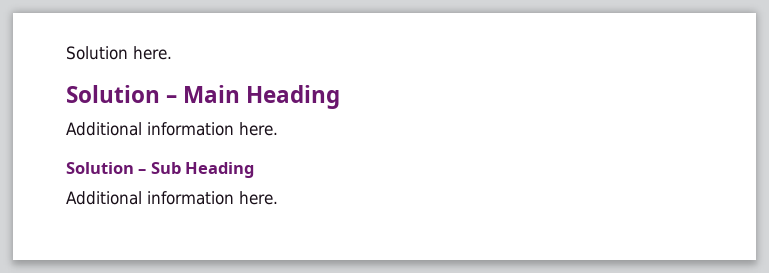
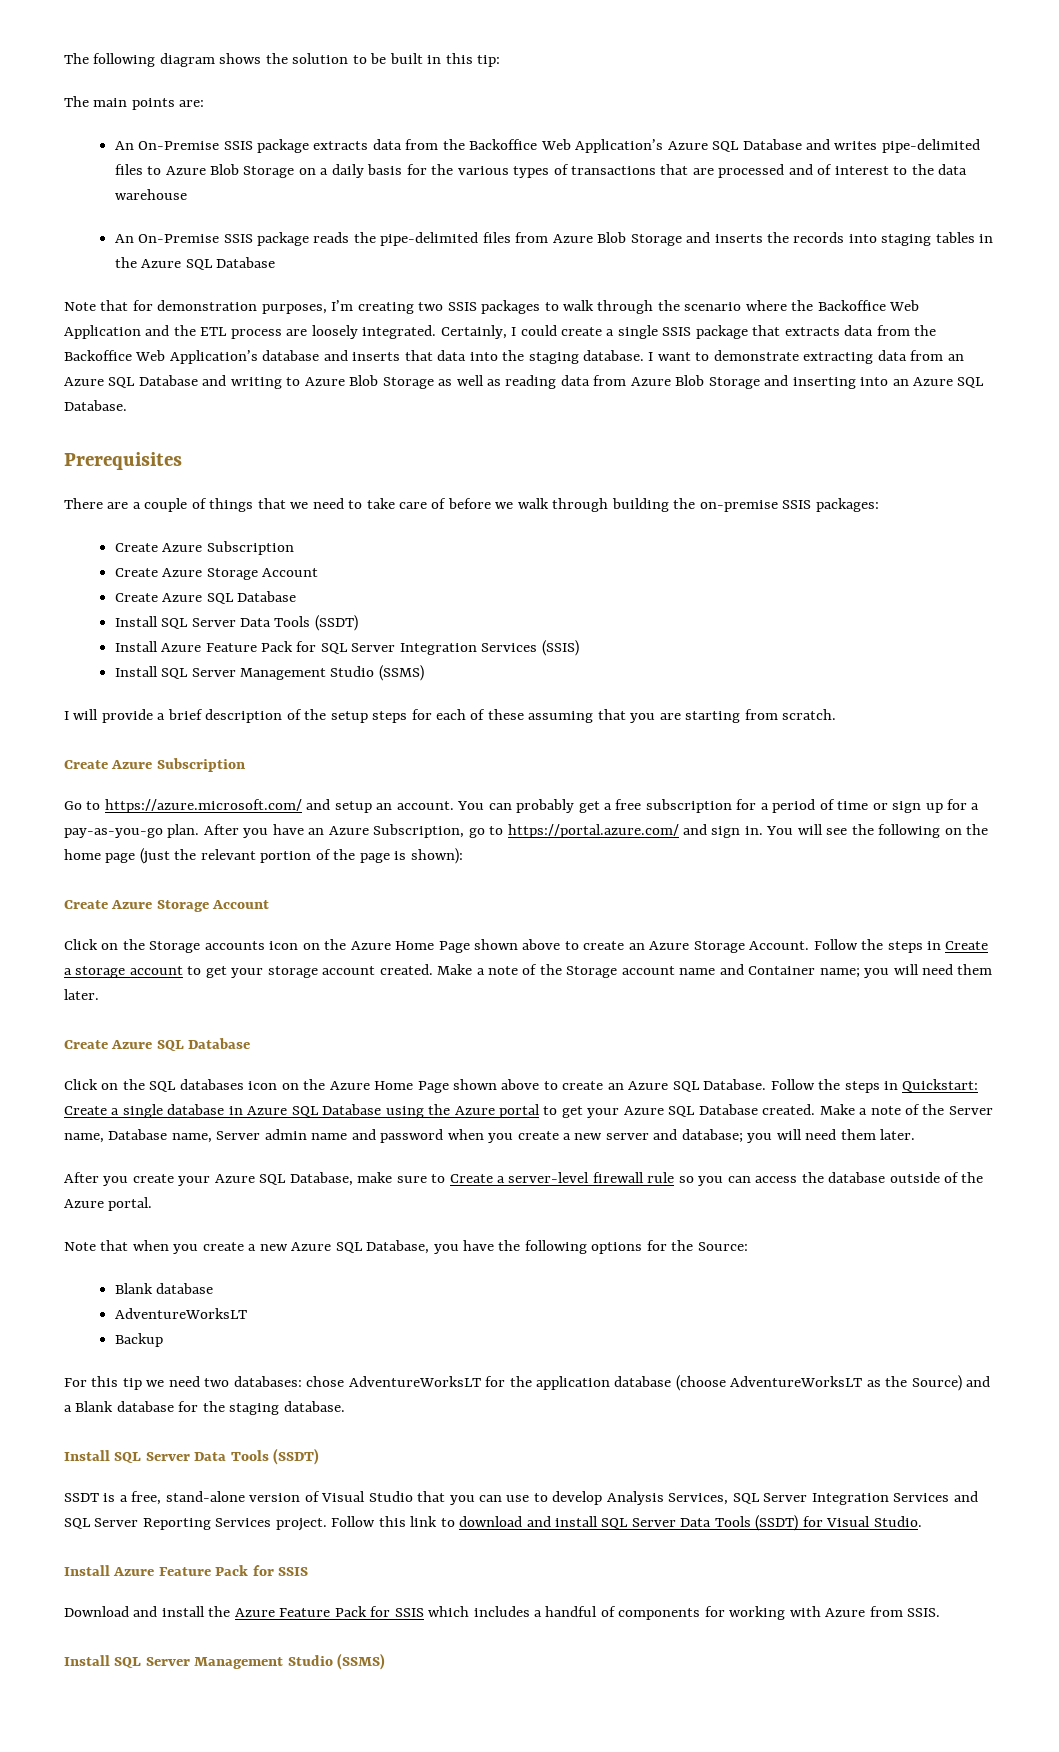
[66,46,172,60] [66,85,341,109] [66,122,278,136] [66,162,255,178] [66,191,278,205] Solution here. // Solution – Main Heading // Additional information here. // Solution – Sub Heading // Additional information here. -> [64,53,501,67] [64,96,205,110] [114,139,980,153] [114,164,968,178] [114,189,187,200] [114,232,994,246] [114,257,276,270] [64,300,920,314] [64,325,937,339] [64,350,964,364] [64,375,985,389] [64,400,127,411] [64,452,182,470] [64,498,879,512] [114,541,294,555] [114,568,319,580] [114,591,297,604] [114,615,358,631] [114,640,579,656] [114,665,424,681] [64,709,837,723] [64,758,245,772] [64,799,980,813] [64,824,989,838] [64,848,463,864] [64,900,270,912] [64,939,989,953] [64,964,993,978] [64,989,99,1000] [64,1038,251,1051] [64,1079,979,1093] [64,1104,993,1118] [64,1129,916,1143] [64,1172,984,1186] [64,1197,153,1211] [64,1240,748,1254] [114,1283,214,1294] [114,1308,247,1319] [114,1333,163,1347] [64,1375,991,1391] [64,1401,345,1415] [64,1448,320,1465] [64,1491,978,1505] [64,1515,922,1531] [64,1565,309,1576] [64,1606,941,1620] [64,1653,386,1670] The following diagram shows the solution to be built in this tip: // The main points are: // An On-Premise SSIS package extracts data from the Backoffice Web Application’s Azure SQL Database and writes pipe-delimited files to Azure Blob Storage on a daily basis for the various types of transactions that are processed and of interest to the data warehouse // An On-Premise SSIS package reads the pipe-delimited files from Azure Blob Storage and inserts the records into staging tables in the Azure SQL Database // Note that for demonstration purposes, I’m creating two SSIS packages to walk through the scenario where the Backoffice Web Application and the ETL process are loosely integrated. Certainly, I could create a single SSIS package that extracts data from the Backoffice Web Application’s database and inserts that data into the staging database. I want to demonstrate extracting data from an Azure SQL Database and writing to Azure Blob Storage as well as reading data from Azure Blob Storage and inserting into an Azure SQL Database. // Prerequisites // There are a couple of things that we need to take care of before we walk through building the on-premise SSIS packages: // Create Azure Subscription // Create Azure Storage Account // Create Azure SQL Database // Install SQL Server Data Tools (SSDT) // Install Azure Feature Pack for SQL Server Integration Services (SSIS) // Install SQL Server Management Studio (SSMS) // I will provide a brief description of the setup steps for each of these assuming that you are starting from scratch. // Create Azure Subscription // Go to https://azure.microsoft.com/ and setup an account. You can probably get a free subscription for a period of time or sign up for a pay-as-you-go plan. After you have an Azure Subscription, go to https://portal.azure.com/ and sign in. You will see the following on the home page (just the relevant portion of the page is shown): // Create Azure Storage Account // Click on the Storage accounts icon on the Azure Home Page shown above to create an Azure Storage Account. Follow the steps in Create a storage account to get your storage account created. Make a note of the Storage account name and Container name; you will need them later. // Create Azure SQL Database // Click on the SQL databases icon on the Azure Home Page shown above to create an Azure SQL Database. Follow the steps in Quickstart: Create a single database in Azure SQL Database using the Azure portal to get your Azure SQL Database created. Make a note of the Server name, Database name, Server admin name and password when you create a new server and database; you will need them later. // After you create your Azure SQL Database, make sure to Create a server-level firewall rule so you can access the database outside of the Azure portal. // Note that when you create a new Azure SQL Database, you have the following options for the Source: // Blank database // AdventureWorksLT // Backup // For this tip we need two databases: chose AdventureWorksLT for the application database (choose AdventureWorksLT as the Source) and a Blank database for the staging database. // Install SQL Server Data Tools (SSDT) // SSDT is a free, stand-alone version of Visual Studio that you can use to develop Analysis Services, SQL Server Integration Services and SQL Server Reporting Services project. Follow this link to download and install SQL Server Data Tools (SSDT) for Visual Studio. // Install Azure Feature Pack for SSIS // Download and install the Azure Feature Pack for SSIS which includes a handful of components for working with Azure from SSIS. // Install SQL Server Management Studio (SSMS)

